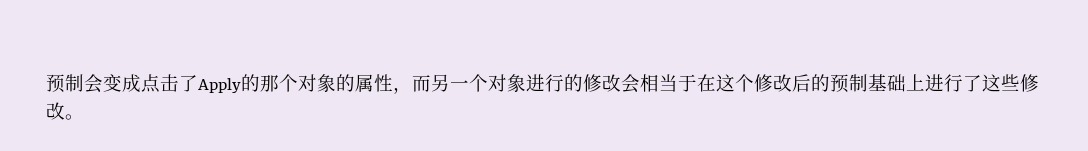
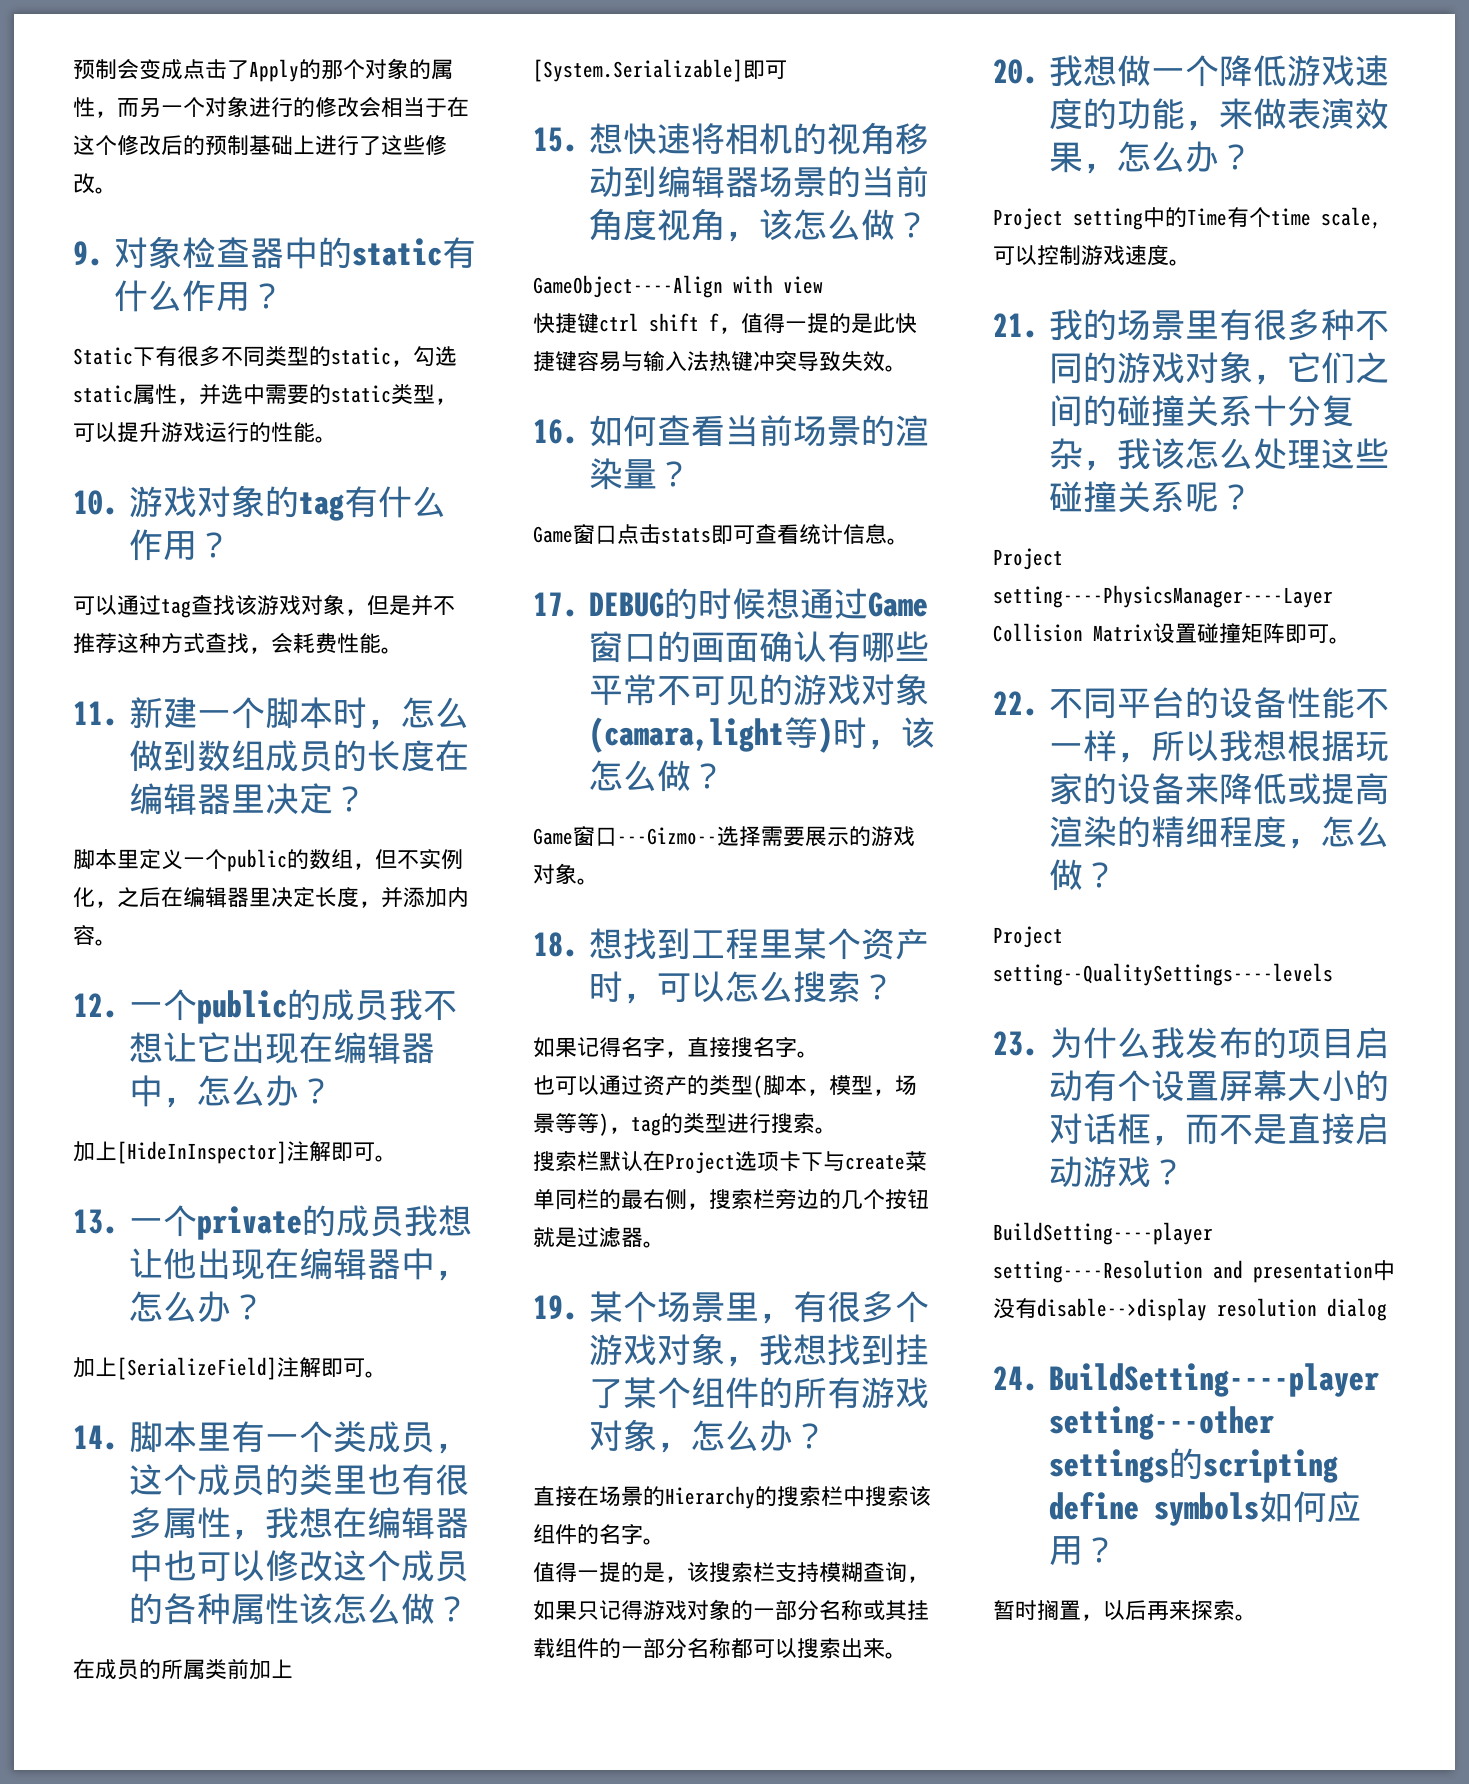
(84, 117) none -> [73,236,476,269] [113,280,284,312] [73,346,457,367] [73,384,457,405] [73,422,337,443] [73,485,446,521] [128,529,231,561] [73,594,455,618] [73,633,403,654] [73,697,469,730] [128,740,469,772] [128,783,367,815] [73,849,463,872] [73,887,469,908] [73,925,117,946] [73,989,457,1024] [128,1032,435,1064] [128,1075,333,1108] [73,1141,397,1164] [73,1205,472,1240] [128,1248,469,1281] [128,1291,265,1323] [73,1357,387,1380] [73,1421,469,1454] [128,1464,469,1496] [128,1507,469,1540] [128,1550,469,1582] [128,1593,469,1625] [73,1658,293,1680] [533,59,787,82] [533,122,929,155] [588,166,929,198] [588,208,929,242] [533,275,823,298] [533,313,917,334] [533,350,907,372] [533,415,929,447] [588,458,691,490] [533,523,909,545] [533,588,928,620] [588,631,929,663] [588,673,929,706] [588,717,935,753] [588,760,725,792] [533,826,915,847] [533,863,599,885] [533,928,929,960] [588,971,895,1004] [533,1037,819,1058] [533,1075,917,1098] [533,1113,837,1136] [533,1151,927,1174] [533,1188,929,1210] [533,1227,665,1248] [533,1291,929,1324] [588,1333,929,1367] [588,1377,929,1409] [588,1419,827,1453] [533,1486,931,1509] [533,1524,665,1545] [533,1562,929,1583] [533,1599,929,1621] [533,1638,907,1659] [993,55,1389,87] [1048,98,1389,131] [1048,141,1253,174] [993,207,1381,230] [993,245,1191,266] [993,309,1389,341] [1048,351,1389,385] [1048,395,1355,427] [1048,438,1389,471] [1048,481,1253,513] [993,548,1063,570] [993,585,1333,608] [993,623,1351,644] [993,687,1389,719] [1048,730,1389,763] [1048,773,1389,805] [1048,816,1389,849] [1048,859,1117,891] [993,926,1063,948] [993,963,1333,986] [993,1027,1389,1059] [1048,1070,1389,1102] [1048,1113,1389,1146] [1048,1156,1185,1188] [993,1222,1213,1245] [993,1260,1395,1283] [993,1298,1387,1321] [993,1363,1379,1397] [1048,1406,1274,1440] [1048,1448,1338,1483] [1048,1491,1361,1526] [1048,1536,1117,1566] [993,1600,1257,1621] // 9.对象检查器中的static有什么作用？ // Static下有很多不同类型的static，勾选static属性，并选中需要的static类型，可以提升游戏运行的性能。 // 10.游戏对象的tag有什么作用？ // 可以通过tag查找该游戏对象，但是并不推荐这种方式查找，会耗费性能。 // 11.新建一个脚本时，怎么做到数组成员的长度在编辑器里决定？ // 脚本里定义一个public的数组，但不实例化，之后在编辑器里决定长度，并添加内容。 // 12.一个public的成员我不想让它出现在编辑器中，怎么办？ // 加上[HideInInspector]注解即可。 // 13.一个private的成员我想让他出现在编辑器中，怎么办？ // 加上[SerializeField]注解即可。 // 14.脚本里有一个类成员，这个成员的类里也有很多属性，我想在编辑器中也可以修改这个成员的各种属性该怎么做？ // 在成员的所属类前加上[System.Serializable]即可 // 15.想快速将相机的视角移动到编辑器场景的当前角度视角，该怎么做？ // GameObject----Align with view // 快捷键ctrl shift f，值得一提的是此快捷键容易与输入法热键冲突导致失效。 // 16.如何查看当前场景的渲染量？ // Game窗口点击stats即可查看统计信息。 // 17. DEBUG的时候想通过Game窗口的画面确认有哪些平常不可见的游戏对象(camara,light等)时，该怎么做？ // Game窗口---Gizmo--选择需要展示的游戏对象。 // 18.想找到工程里某个资产时，可以怎么搜索？ // 如果记得名字，直接搜名字。 // 也可以通过资产的类型(脚本，模型，场景等等)，tag的类型进行搜索。 // 搜索栏默认在Project选项卡下与create菜单同栏的最右侧，搜索栏旁边的几个按钮就是过滤器。 // 19.某个场景里，有很多个游戏对象，我想找到挂了某个组件的所有游戏对象，怎么办？ // 直接在场景的Hierarchy的搜索栏中搜索该组件的名字。 // 值得一提的是，该搜索栏支持模糊查询，如果只记得游戏对象的一部分名称或其挂载组件的一部分名称都可以搜索出来。 // 20.我想做一个降低游戏速度的功能，来做表演效果，怎么办？ // Project setting中的Time有个time scale,可以控制游戏速度。 // 21.我的场景里有很多种不同的游戏对象，它们之间的碰撞关系十分复杂，我该怎么处理这些碰撞关系呢？ // Project setting----PhysicsManager----Layer Collision Matrix设置碰撞矩阵即可。 // 22.不同平台的设备性能不一样，所以我想根据玩家的设备来降低或提高渲染的精细程度，怎么做？ // Project setting--QualitySettings----levels // 23.为什么我发布的项目启动有个设置屏幕大小的对话框，而不是直接启动游戏？ // BuildSetting----player setting----Resolution and presentation中没有disable-->display resolution dialog // 24. BuildSetting----player setting---other settings的scripting define symbols如何应用？ // 暂时搁置，以后再来探索。

